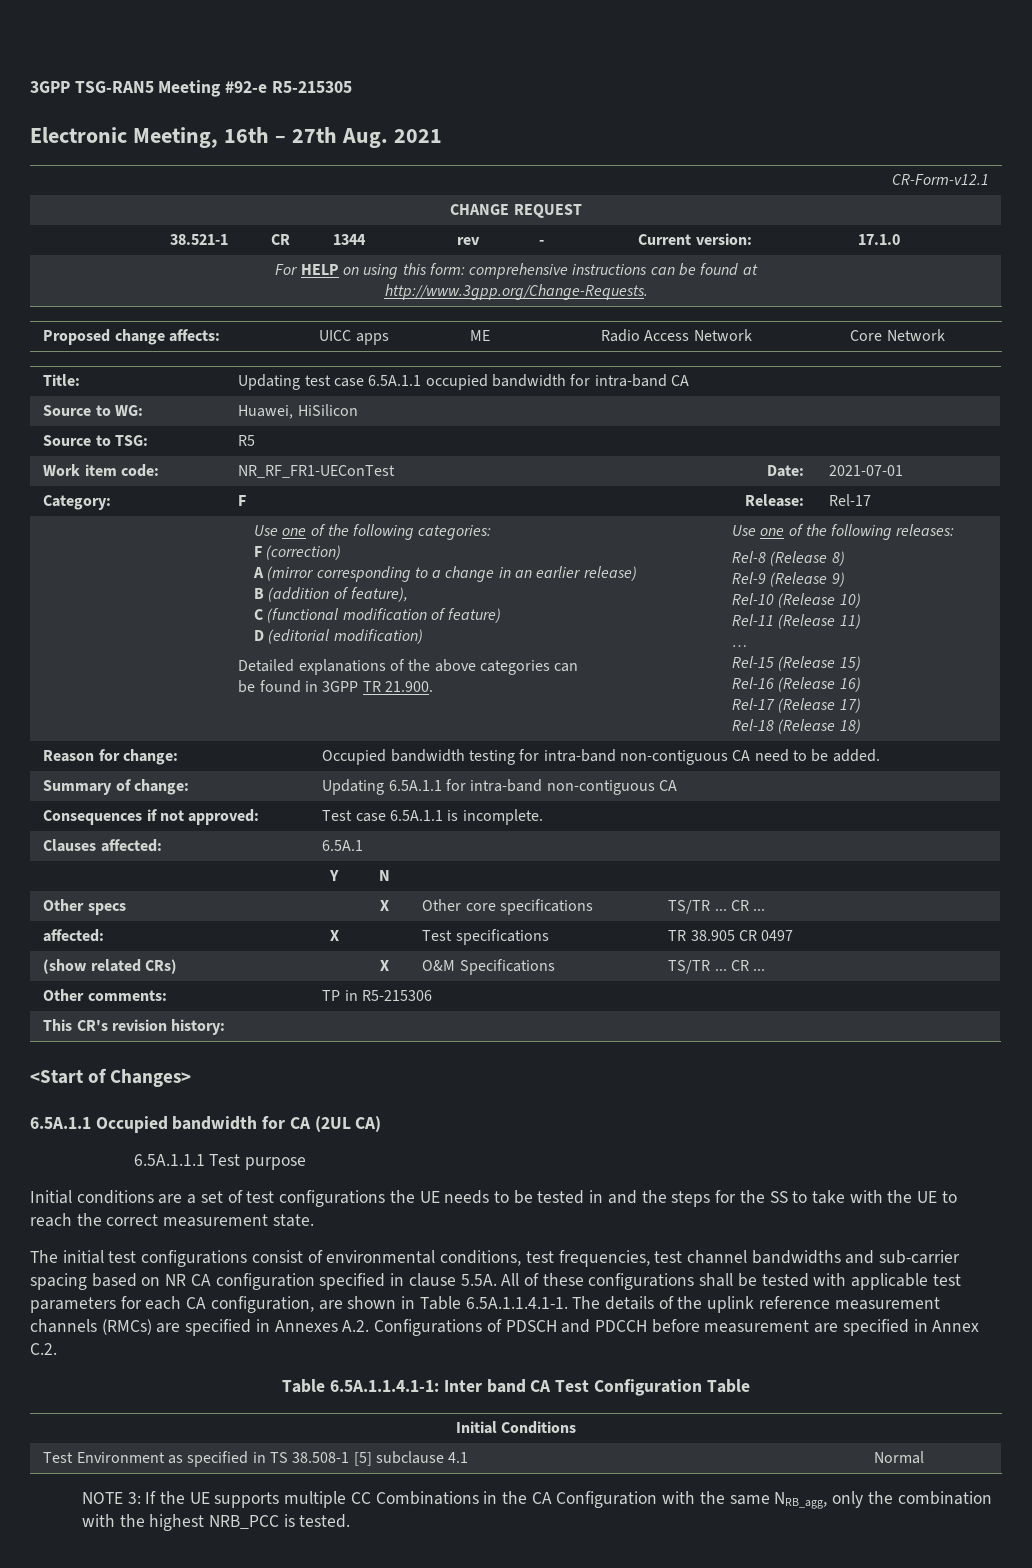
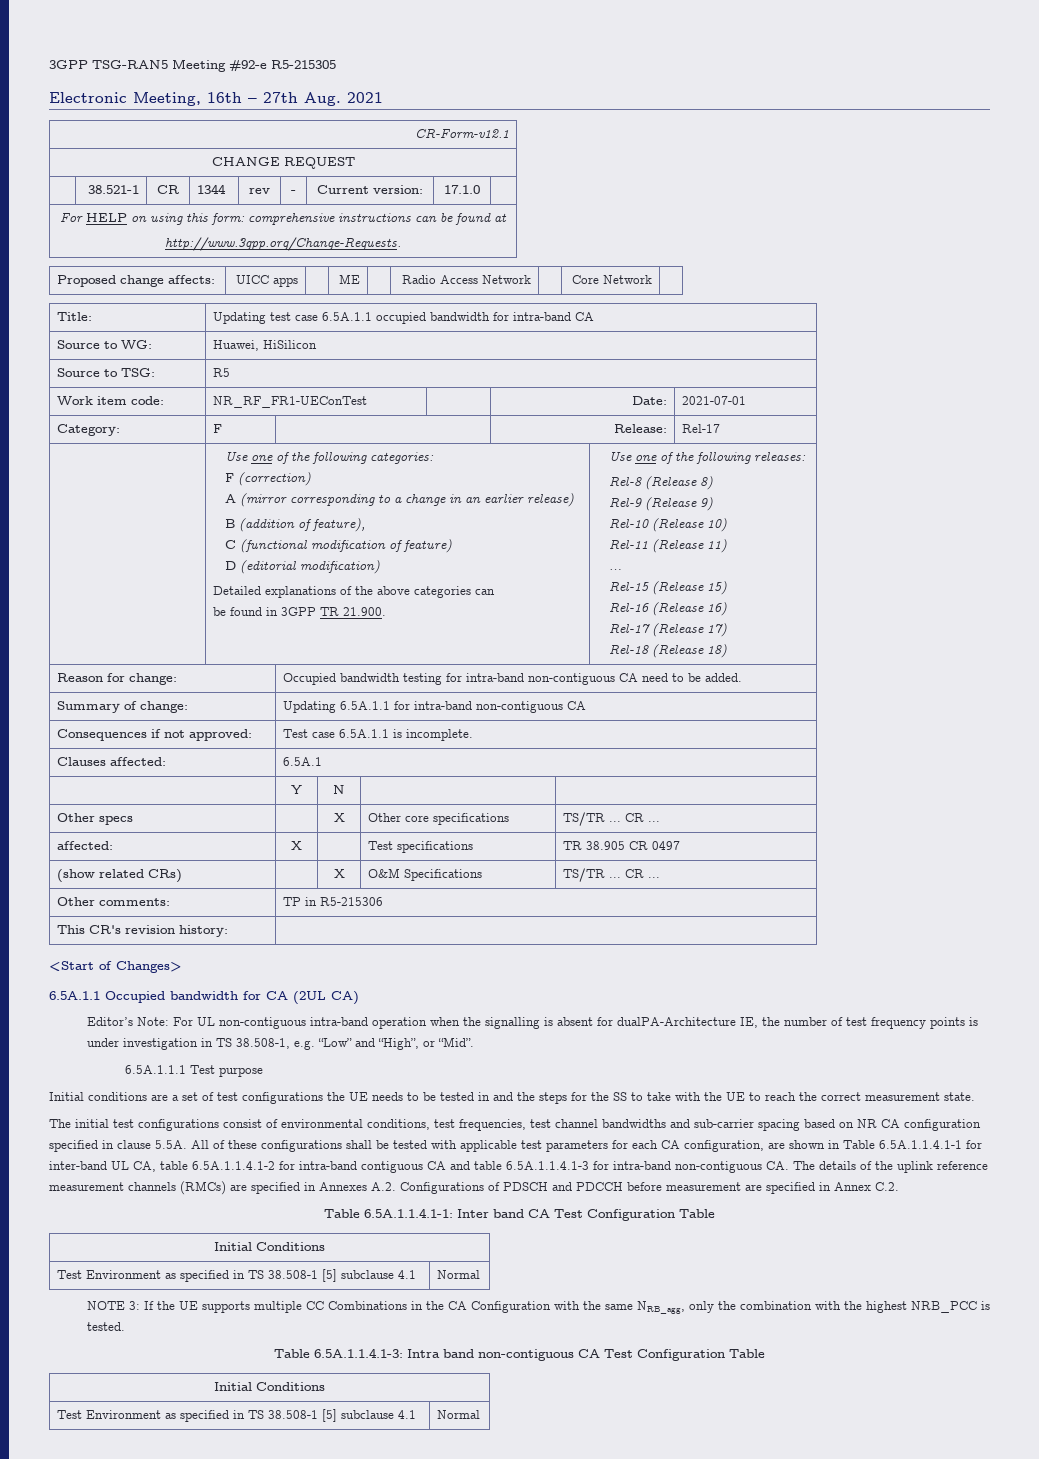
(382, 1124) none -> [86,1017,978,1029] [86,1037,474,1050] // Editor’s Note: For UL non-contiguous intra-band operation when the signalling is absent for dualPA-Architecture IE, the number of test frequency points is under investigation in TS 38.508-1, e.g. “Low” and “High”, or “Mid”.
[465,1297,568,1309] 6.5A.1.1.4.1-1. -> [879,1140,982,1149] [49,1161,789,1173] 6.5A.1.1.4.1-1 for inter-band UL CA, table 6.5A.1.1.4.1-2 for intra-band contiguous CA and table 6.5A.1.1.4.1-3 for intra-band non-contiguous CA.
(351, 1521) none -> [274,1348,765,1361] [214,1382,325,1391] [57,1409,417,1422] [437,1410,481,1419] // Table 6.5A.1.1.4.1-3: Intra band non-contiguous CA Test Configuration Table // Initial Conditions // Test Environment as specified in TS 38.508-1 [5] subclause 4.1 | Normal

